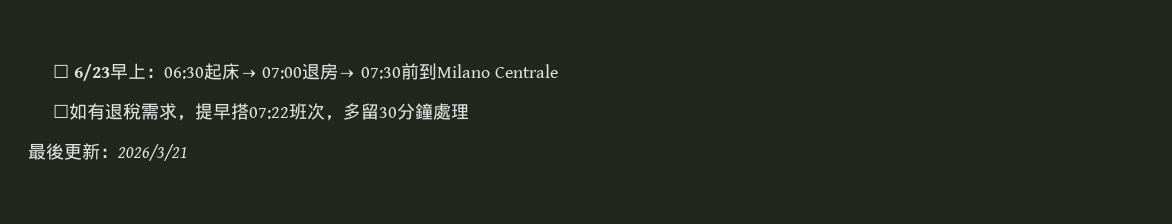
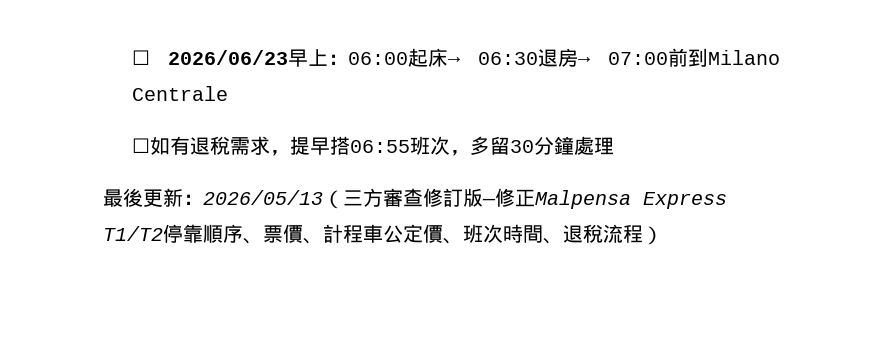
[52,63,204,81] ☐ 6/23早上：06:30 -> [132,49,409,67] ☐ 2026/06/23早上：06:00
[262,67,303,79] 07:00 -> [478,52,539,65] 06:30
[361,67,402,79] 07:30 -> [608,52,668,65] 07:00
[248,107,289,119] 07:22 -> [350,140,411,153] 06:55
[117,144,188,161] 2026/3/21 -> [203,188,727,209] [103,224,663,245] 2026/05/13（三方審查修訂版—修正Malpensa Express T1/T2停靠順序、票價、計程車公定價、班次時間、退稅流程）

